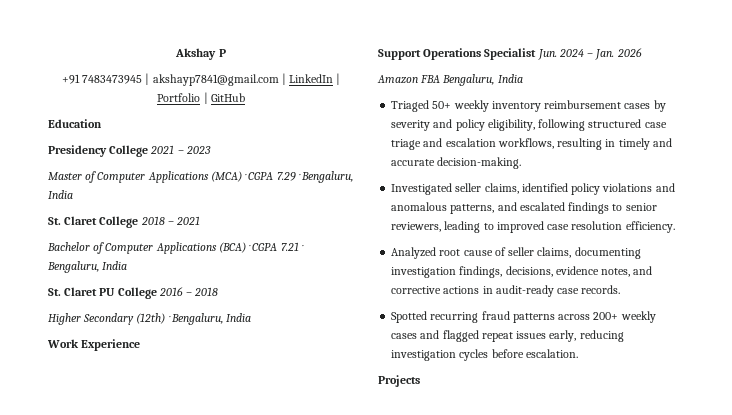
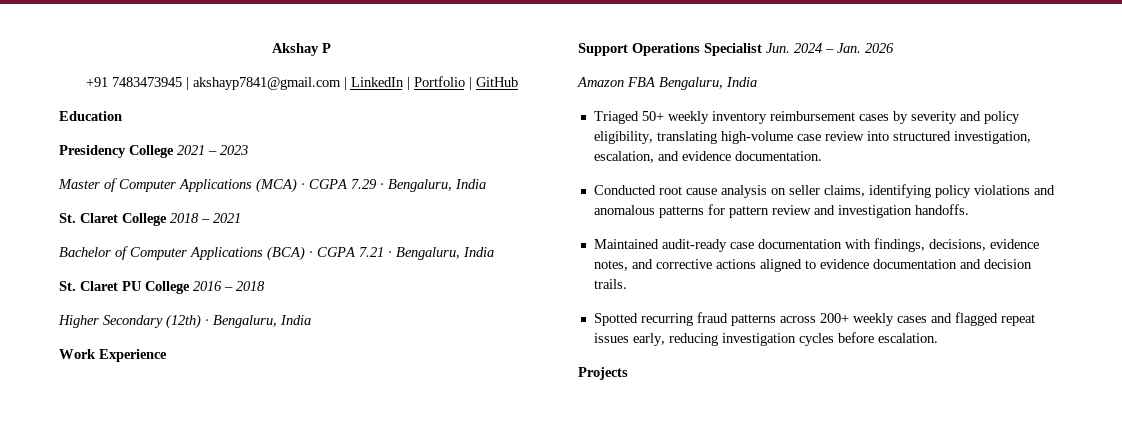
[538,119,667,131] [391,138,672,150] [391,157,522,169] [391,183,568,195] following structured case triage and escalation workflows, resulting in timely and accurate decision-making. // Investigated seller claims, identified -> [656,131,1031,144] [593,151,822,163] [593,184,931,198] translating high-volume case review into structured investigation, escalation, and evidence documentation. // Conducted root cause analysis on seller claims, identifying
[450,202,657,214] [391,221,675,233] [391,247,641,259] [391,267,457,278] patterns, and escalated findings to senior reviewers, leading to improved case resolution efficiency. // Analyzed root cause of seller claims, documenting investigation -> [658,204,969,218] [593,239,871,252] patterns for pattern review and investigation handoffs. // Maintained audit-ready case documentation with
[482,285,621,297] in audit-ready case records. -> [759,259,1032,272] [593,279,627,289] aligned to evidence documentation and decision trails.

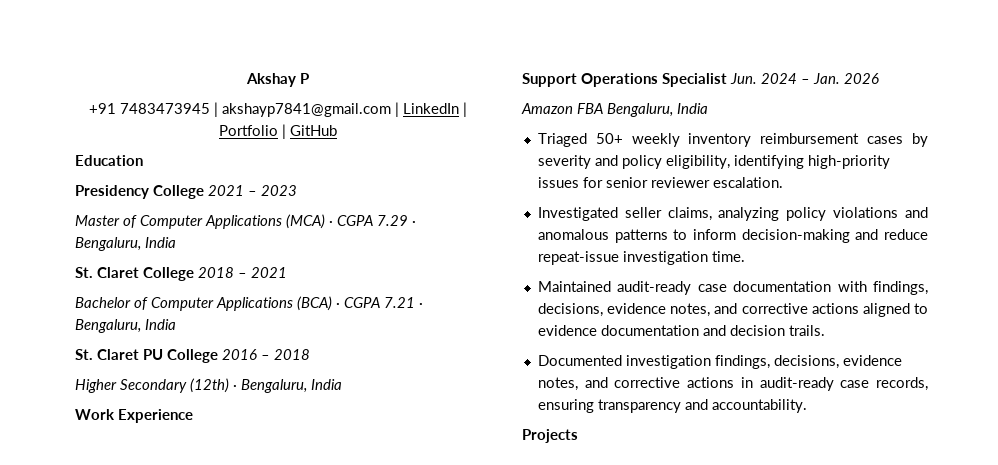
[656,131,1031,144] [593,151,822,163] [593,185,786,198] translating high-volume case review into structured investigation, escalation, and evidence documentation. // Conducted root cause analysis on -> [733,155,890,169] [537,177,783,188] [537,207,618,221] identifying high-priority issues for senior reviewer escalation. // Investigated
[868,184,931,198] identifying -> [718,207,780,221] analyzing
[707,204,969,218] for pattern review and investigation handoffs. -> [673,229,928,243] [537,251,745,265] to inform decision-making and reduce repeat-issue investigation time.
[593,312,1035,326] [593,332,938,346] Spotted recurring fraud patterns across 200+ weekly cases and flagged repeat issues early, reducing investigation cycles before escalation. -> [537,355,902,369] [537,377,928,391] [537,399,807,413] Documented investigation findings, decisions, evidence notes, and corrective actions in audit-ready case records, ensuring transparency and accountability.

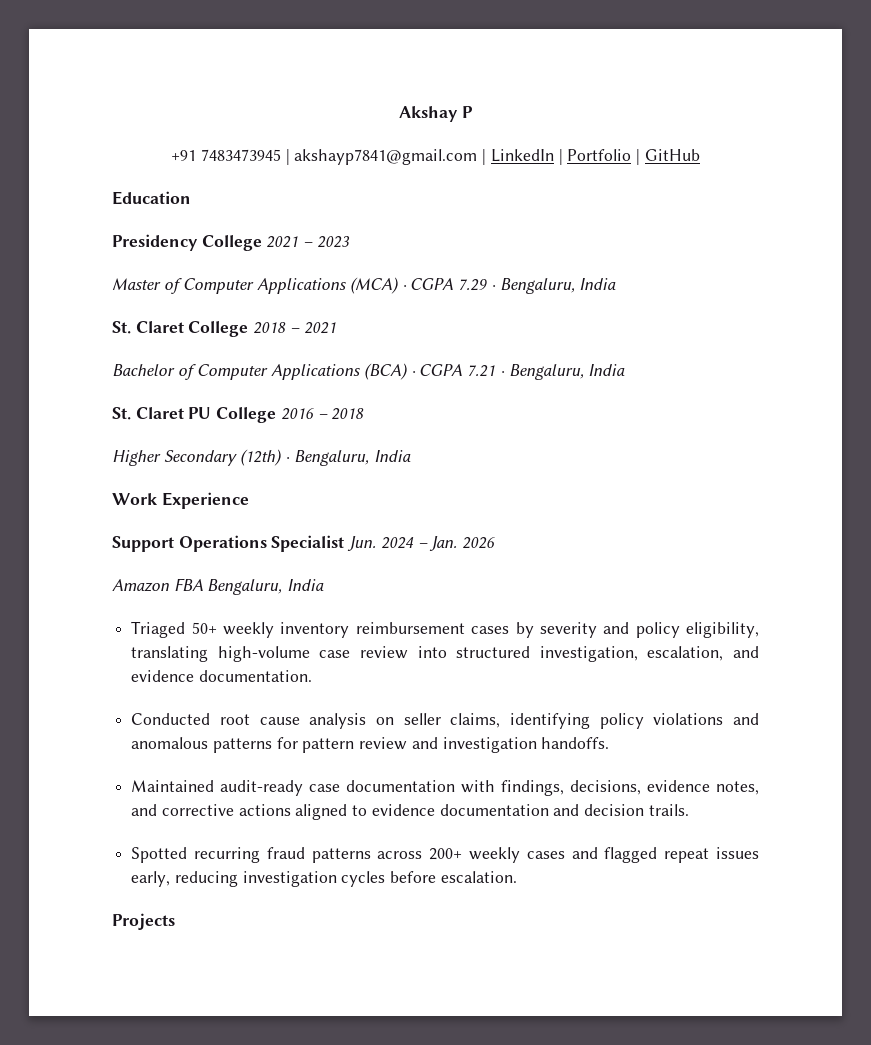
[733,155,890,169] [537,177,783,188] [537,207,618,221] identifying high-priority issues for senior reviewer escalation. // Investigated -> [131,646,759,662] [131,670,312,682] [131,713,394,729] translating high-volume case review into structured investigation, escalation, and evidence documentation. // Conducted root cause analysis on
[718,207,780,221] analyzing -> [509,713,590,729] identifying
[673,229,928,243] [537,251,745,265] to inform decision-making and reduce repeat-issue investigation time. -> [276,737,610,753] for pattern review and investigation handoffs.
[537,355,902,369] [537,377,928,391] [537,399,807,413] Documented investigation findings, decisions, evidence notes, and corrective actions in audit-ready case records, ensuring transparency and accountability. -> [131,847,759,863] [131,871,517,887] Spotted recurring fraud patterns across 200+ weekly cases and flagged repeat issues early, reducing investigation cycles before escalation.

